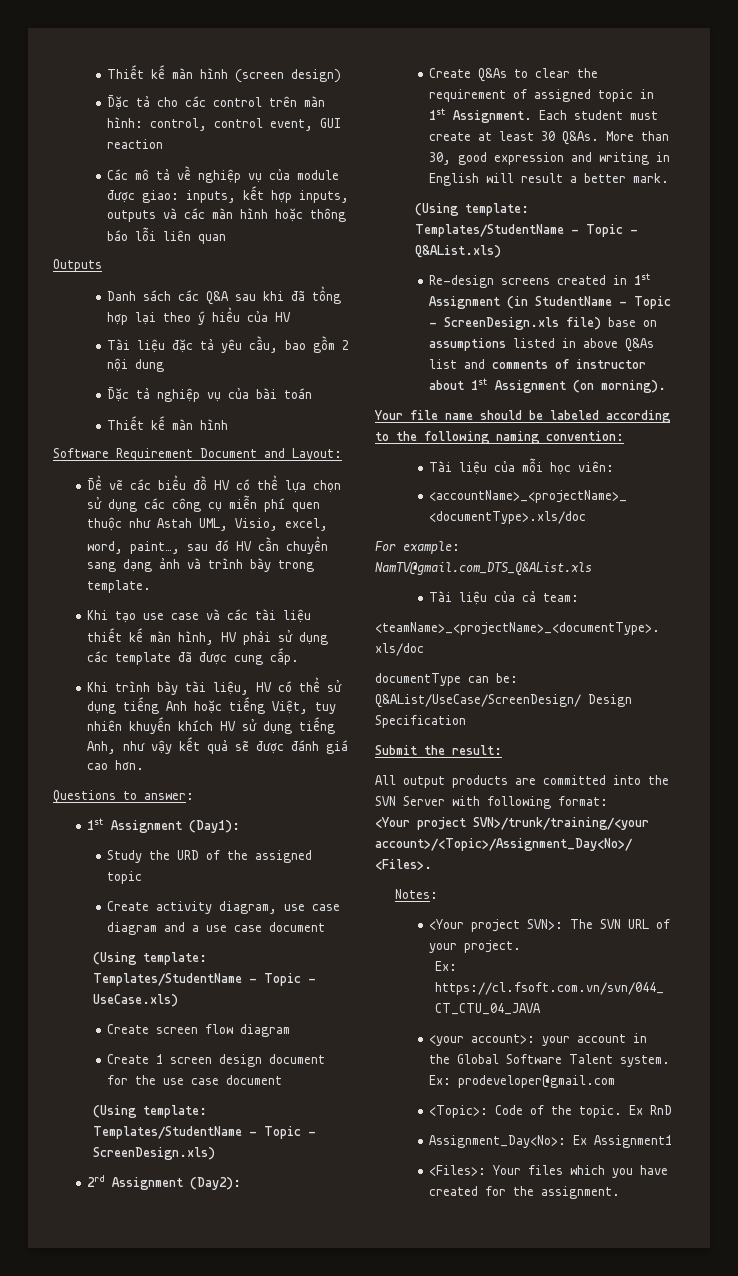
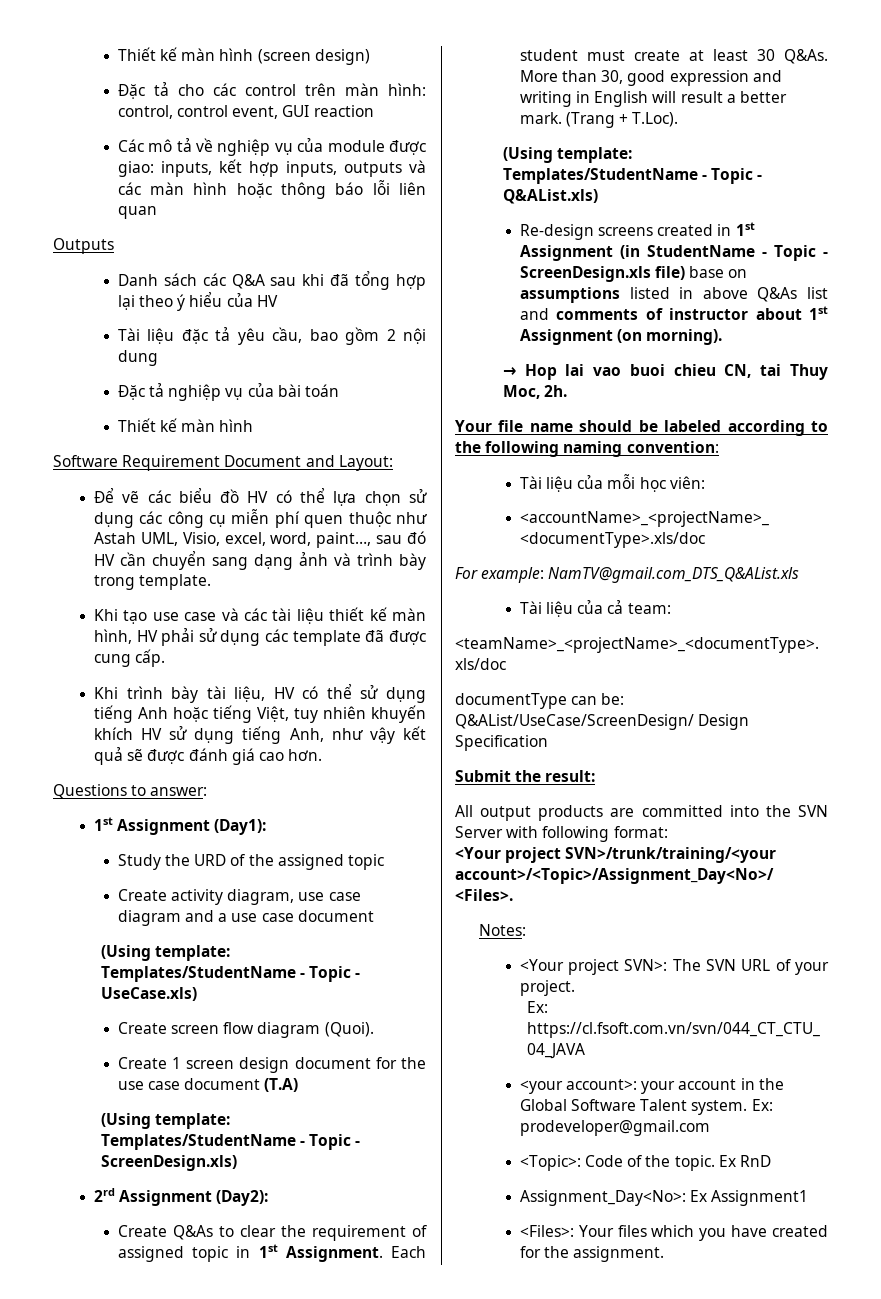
(291, 1030) none -> [324,1022,374,1037] (Quoi).
(283, 1080) none -> [264,1078,299,1092] (T.A)
(670, 178) none -> [566,112,679,128] (Trang + T.Loc).
(667, 386) none -> [502,364,828,380] [502,385,568,399] // → Hop lai vao buoi chieu CN, tai Thuy Moc, 2h.

